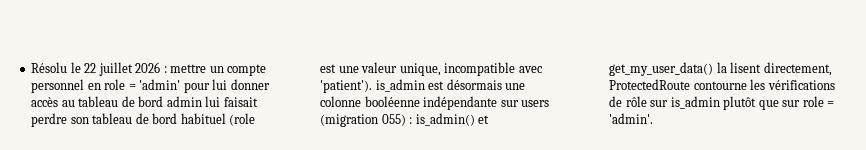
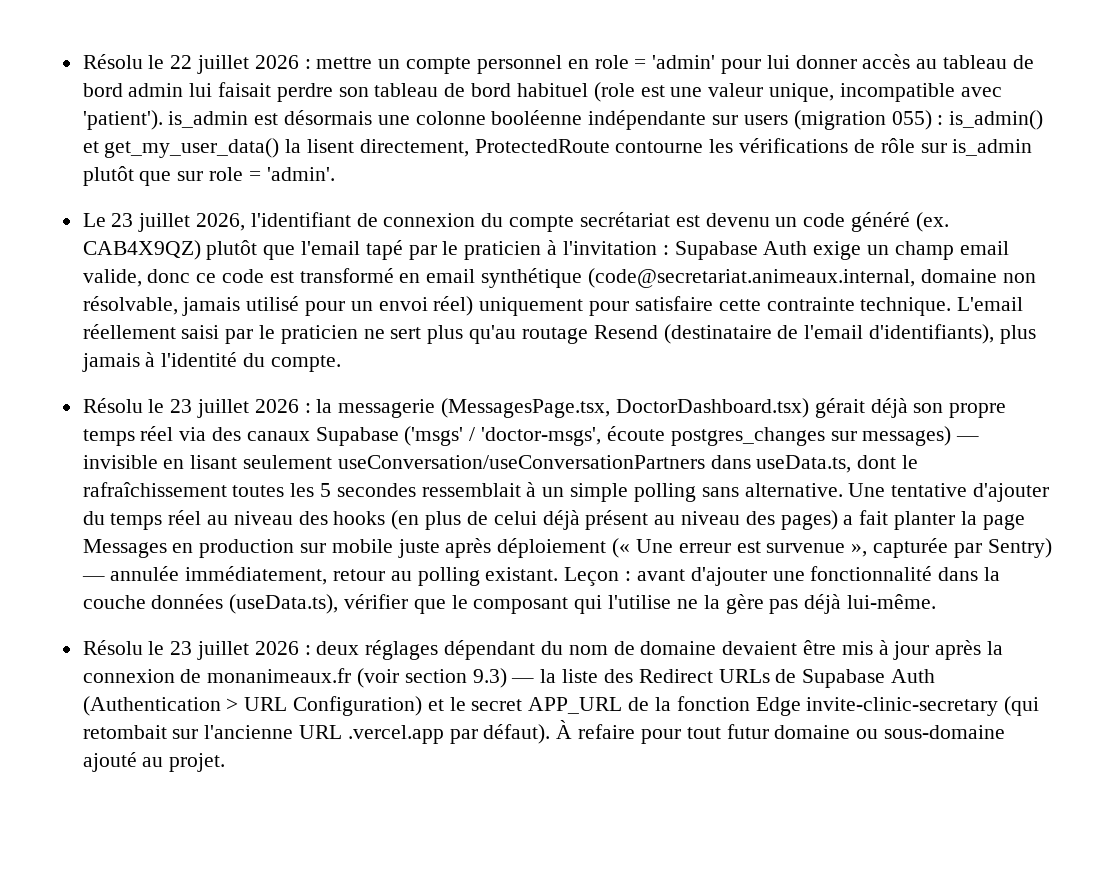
(654, 118) none -> [82,212,949,232] [82,240,1009,260] [82,268,1036,288] [82,296,1024,316] [82,324,1036,344] [81,352,341,372] [82,398,1007,418] [82,426,980,446] [82,455,919,473] [82,482,1049,502] [82,510,1025,530] [82,538,1052,558] [81,566,1000,586] [82,594,936,614] [82,640,1003,660] [82,668,935,688] [82,696,1040,716] [82,720,1005,744] [82,752,226,772] // Le 23 juillet 2026, l'identifiant de connexion du compte secrétariat est devenu un code généré (ex. CAB4X9QZ) plutôt que l'email tapé par le praticien à l'invitation : Supabase Auth exige un champ email valide, donc ce code est transformé en email synthétique (code@secretariat.animeaux.internal, domaine non résolvable, jamais utilisé pour un envoi réel) uniquement pour satisfaire cette contrainte technique. L'email réellement saisi par le praticien ne sert plus qu'au routage Resend (destinataire de l'email d'identifiants), plus jamais à l'identité du compte. // Résolu le 23 juillet 2026 : la messagerie (MessagesPage.tsx, DoctorDashboard.tsx) gérait déjà son propre temps réel via des canaux Supabase ('msgs' / 'doctor-msgs', écoute postgres_changes sur messages) — invisible en lisant seulement useConversation/useConversationPartners dans useData.ts, dont le rafraîchissement toutes les 5 secondes ressemblait à un simple polling sans alternative. Une tentative d'ajouter du temps réel au niveau des hooks (en plus de celui déjà présent au niveau des pages) a fait planter la page Messages en production sur mobile juste après déploiement (« Une erreur est survenue », capturée par Sentry) — annulée immédiatement, retour au polling existant. Leçon : avant d'ajouter une fonctionnalité dans la couche données (useData.ts), vérifier que le composant qui l'utilise ne la gère pas déjà lui-même. // Résolu le 23 juillet 2026 : deux réglages dépendant du nom de domaine devaient être mis à jour après la connexion de monanimeaux.fr (voir section 9.3) — la liste des Redirect URLs de Supabase Auth (Authentication > URL Configuration) et le secret APP_URL de la fonction Edge invite-clinic-secretary (qui retombait sur l'ancienne URL .vercel.app par défaut). À refaire pour tout futur domaine ou sous-domaine ajouté au projet.

